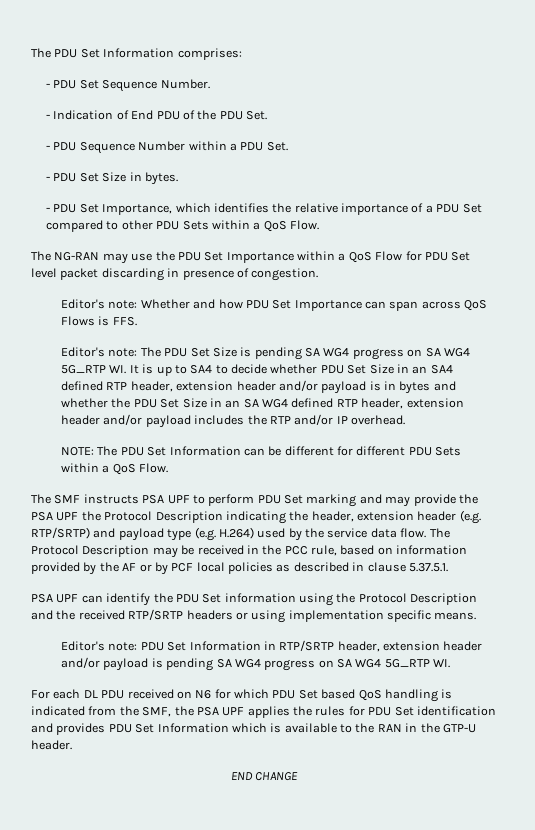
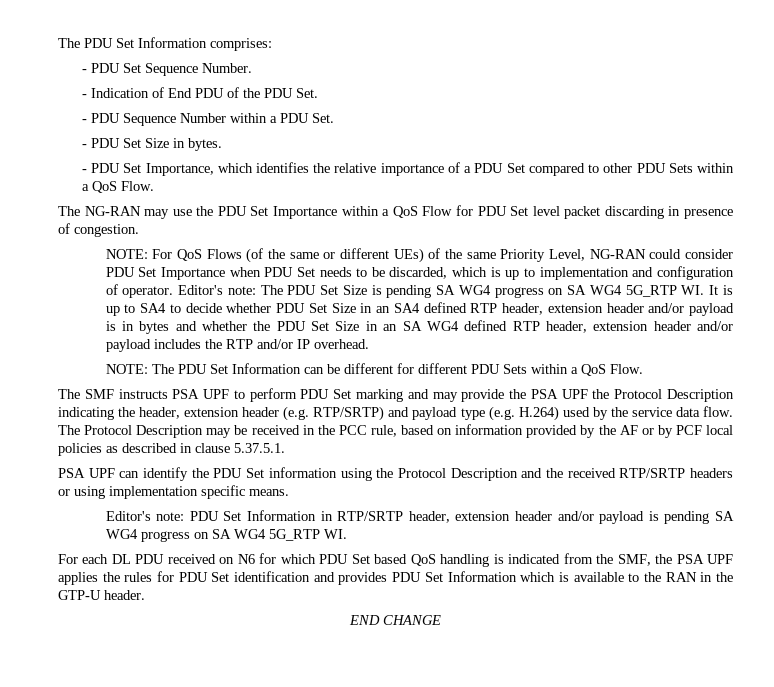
[61,299,488,311] [61,316,137,326] Editor's note: Whether and how PDU Set Importance can span across QoS Flows is FFS. // -> [105,248,733,263] [105,266,735,280] [105,284,174,298] NOTE: For QoS Flows (of the same or different UEs) of the same Priority Level, NG-RAN could consider PDU Set Importance when PDU Set needs to be discarded, which is up to implementation and configuration of operator.

